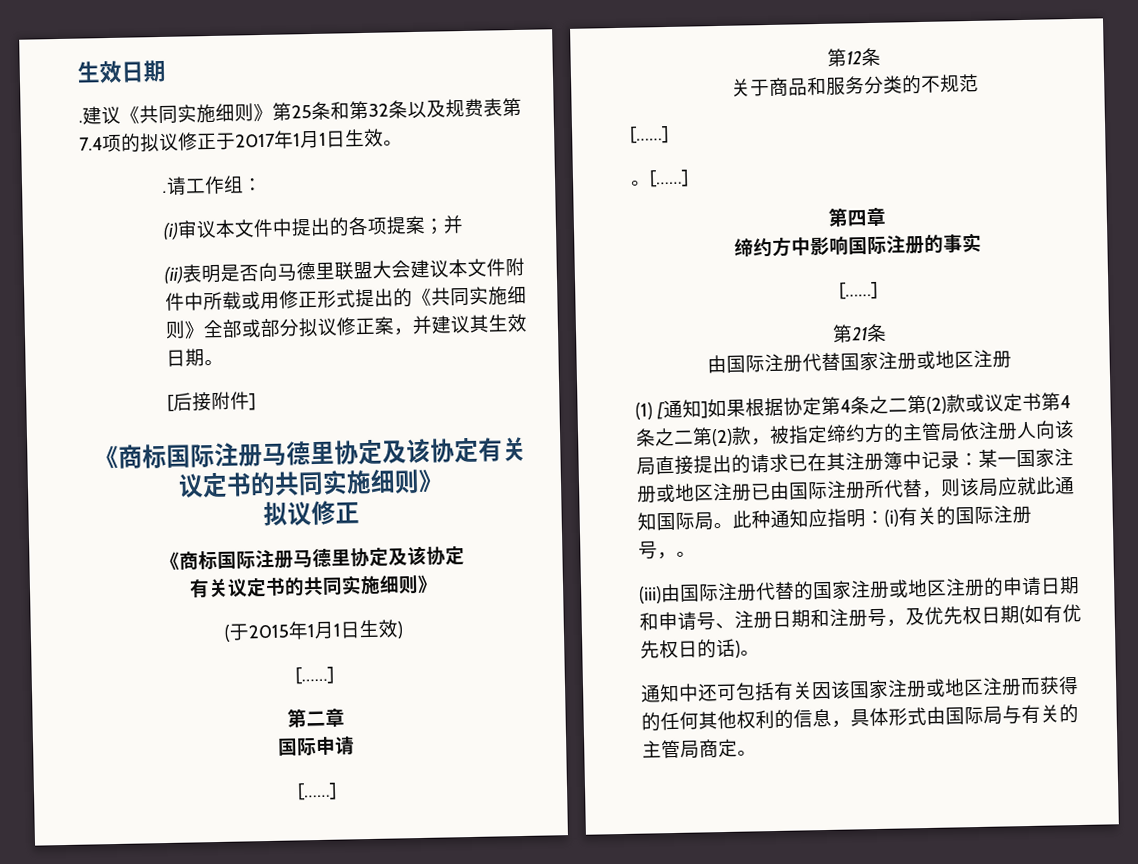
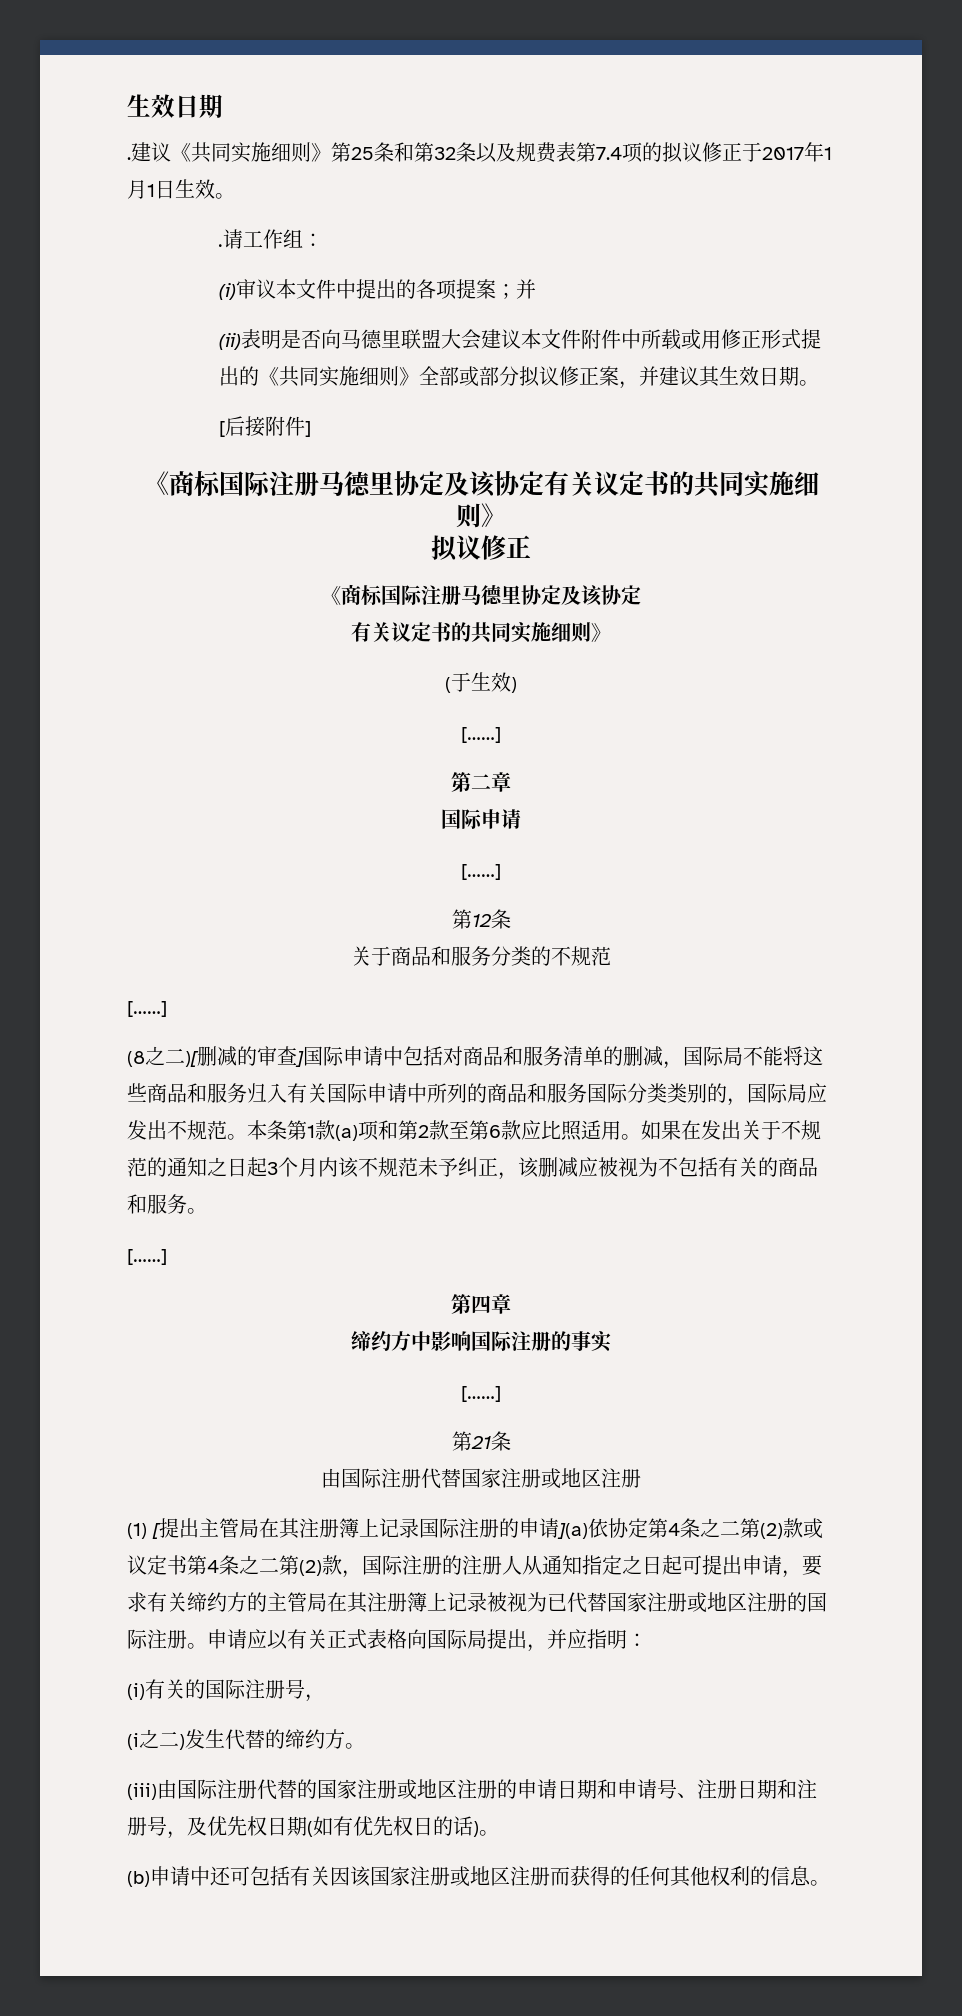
[248,621,361,640] 2015年1月1日 -> (471, 682) none
[631,180,651,186] 。 -> [127,1046,823,1069] [127,1083,827,1106] [127,1120,821,1141] [127,1157,818,1180] [127,1194,207,1214] (8之二)[删减的审查]国际申请中包括对商品和服务清单的删减，国际局不能将这些商品和服务归入有关国际申请中所列的商品和服务国际分类类别的，国际局应发出不规范。本条第1款(a)项和第2款至第6款应比照适用。如果在发出关于不规范的通知之日起3个月内该不规范未予纠正，该删减应被视为不包括有关的商品和服务。 //
[662,397,784,419] 通知]如果根据 -> [159,1518,608,1539] 提出主管局在其注册簿上记录国际注册的申请](a)依
[769,420,1075,445] [636,448,1074,476] [637,476,1075,503] [637,509,809,531] 被指定缔约方的主管局依注册人向该局直接提出的请求已在其注册簿中记录：某一国家注册或地区注册已由国际注册所代替，则该局应就此通知国际局。此种通知 -> [362,1555,822,1578] [127,1592,827,1613] [127,1629,567,1652] 国际注册的注册人从通知指定之日起可提出申请，要求有关缔约方的主管局在其注册簿上记录被视为已代替国家注册或地区注册的国际注册。申请应以有关正式表格向国际局提出，并
(885, 517) none -> (647, 1640) //
(677, 555) none -> [127,1729,345,1750] // (i之二)发生代替的缔约方
[640,683,680,703] 通知 -> [127,1866,190,1887] (b)申请
[831,704,1079,728] [642,738,738,759] ，具体形式由国际局与有关的主管局商定 -> (811, 1876) none

